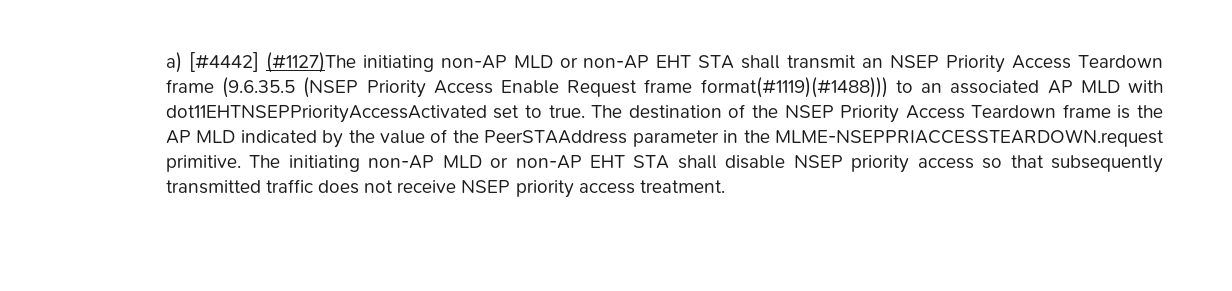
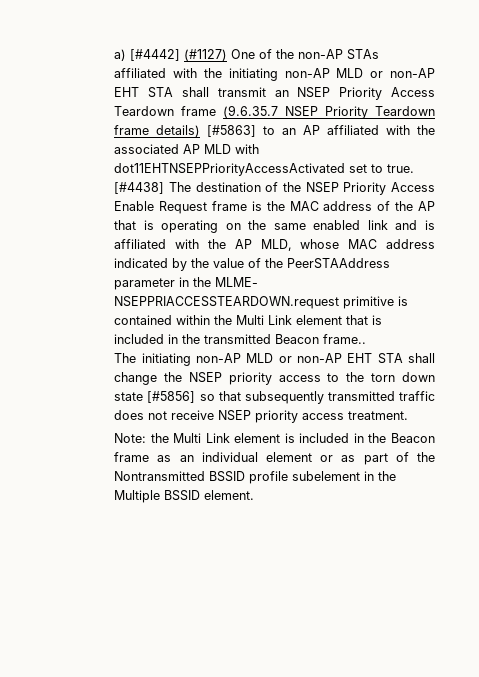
[265,52,356,73] (#1127)The -> [184,49,380,61] [114,68,222,78] (#1127) One of the non-AP STAs affiliated with the
[222,77,943,98] (9.6.35.5 (NSEP Priority Access Enable Request frame format(#1119)(#1488))) to an -> [223,105,435,119] [114,125,435,137] (9.6.35.7 NSEP Priority Teardown frame details) [#5863] to an AP affiliated with the
(585, 111) none -> [114,182,165,194] [#4438]
[971,105,1057,118] Teardown -> [114,201,208,214] Enable Request
[165,130,236,144] AP MLD -> [289,201,435,211] [114,220,436,233] [114,239,435,251] MAC address of the AP that is operating on the same enabled link and is affiliated with the AP MLD, whose MAC address
[775,129,1164,147] [165,155,241,172] MLME-NSEPPRIACCESSTEARDOWN.request primitive. -> [215,277,259,287] [114,296,409,309] [114,315,383,325] [114,334,367,344] MLME- NSEPPRIACCESSTEARDOWN.request primitive is contained within the Multi Link element that is included in the transmitted Beacon frame.. //
[725,155,974,173] disable NSEP priority access -> [114,372,436,385] [114,391,196,403] change the NSEP priority access to the torn down state [#5856]
(725, 186) none -> [114,433,436,443] [114,452,436,465] [114,471,397,484] [114,490,255,503] // Note: the Multi Link element is included in the Beacon frame as an individual element or as part of the Nontransmitted BSSID profile subelement in the Multiple BSSID element.

